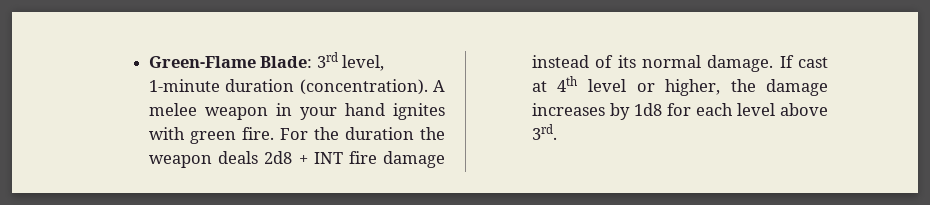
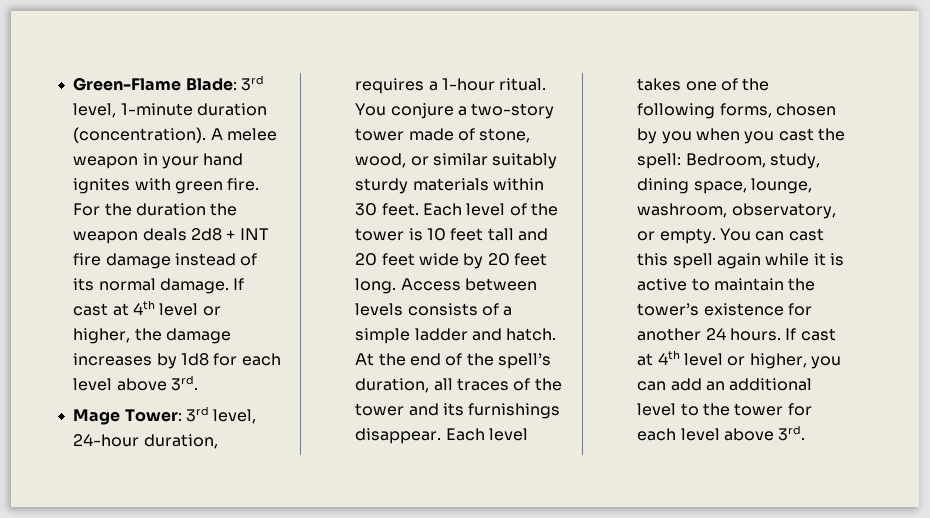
(557, 132) none -> [73,406,257,425] [73,434,218,449] [355,78,547,94] [355,103,555,119] [355,128,531,143] [355,153,558,169] [355,178,545,194] [355,203,558,216] [355,228,548,241] [355,253,547,269] [355,278,538,294] [355,303,513,316] [355,328,557,344] [355,353,551,369] [355,378,562,393] [355,403,561,419] [355,428,529,444] [637,78,770,91] [637,103,837,119] [637,128,845,144] [637,153,821,169] [637,178,813,194] [637,203,836,219] [637,228,824,244] [637,253,844,269] [637,278,816,291] [637,303,813,316] [637,328,836,341] [637,350,841,369] [637,378,813,391] [637,403,812,416] [637,425,806,441] // Mage Tower: 3rd level, 24-hour duration, requires a 1-hour ritual. You conjure a two-story tower made of stone, wood, or similar suitably sturdy materials within 30 feet. Each level of the tower is 10 feet tall and 20 feet wide by 20 feet long. Access between levels consists of a simple ladder and hatch. At the end of the spell’s duration, all traces of the tower and its furnishings disappear. Each level takes one of the following forms, chosen by you when you cast the spell: Bedroom, study, dining space, lounge, washroom, observatory, or empty. You can cast this spell again while it is active to maintain the tower’s existence for another 24 hours. If cast at 4th level or higher, you can add an additional level to the tower for each level above 3rd.

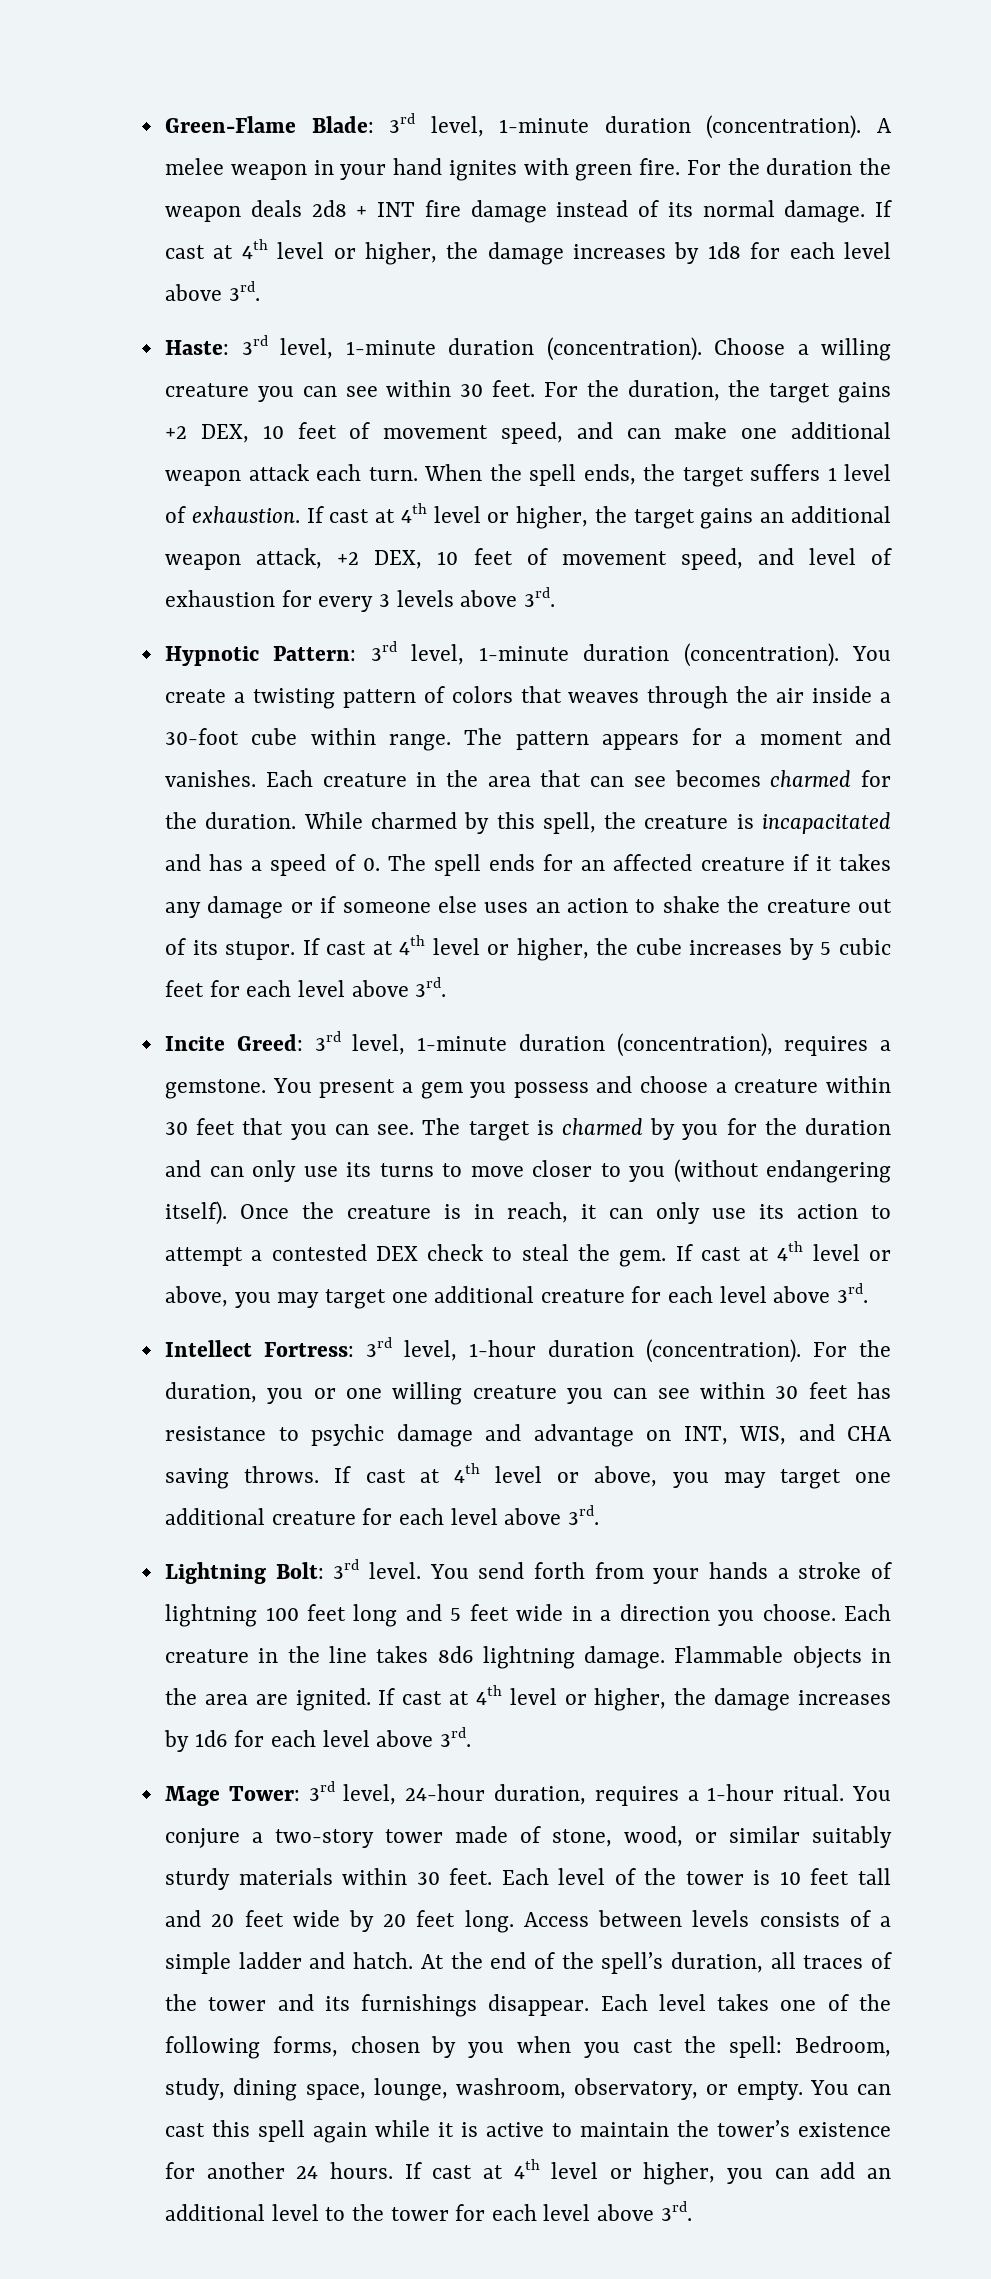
(199, 383) none -> [165,335,892,361] [165,380,891,403] [165,422,891,444] [165,464,892,487] [165,503,891,529] [165,548,892,570] [165,587,555,612] [165,641,892,667] [165,686,891,709] [165,728,892,751] [165,770,892,787] [165,812,892,834] [165,854,891,876] [165,896,893,919] [165,935,892,961] [165,977,447,997] [165,1031,892,1057] [165,1076,892,1099] [165,1118,892,1141] [165,1159,892,1183] [165,1201,892,1225] [165,1241,892,1267] [165,1283,868,1309] [165,1337,892,1363] [165,1382,891,1405] [165,1424,892,1447] [165,1463,891,1489] [165,1505,599,1525] [165,1559,892,1584] [165,1604,892,1627] [165,1646,892,1669] [165,1685,892,1711] [164,1727,471,1752] // Haste: 3rd level, 1-minute duration (concentration). Choose a willing creature you can see within 30 feet. For the duration, the target gains +2 DEX, 10 feet of movement speed, and can make one additional weapon attack each turn. When the spell ends, the target suffers 1 level of exhaustion. If cast at 4th level or higher, the target gains an additional weapon attack, +2 DEX, 10 feet of movement speed, and level of exhaustion for every 3 levels above 3rd. // Hypnotic Pattern: 3rd level, 1-minute duration (concentration). You create a twisting pattern of colors that weaves through the air inside a 30-foot cube within range. The pattern appears for a moment and vanishes. Each creature in the area that can see becomes charmed for the duration. While charmed by this spell, the creature is incapacitated and has a speed of 0. The spell ends for an affected creature if it takes any damage or if someone else uses an action to shake the creature out of its stupor. If cast at 4th level or higher, the cube increases by 5 cubic feet for each level above 3rd. // Incite Greed: 3rd level, 1-minute duration (concentration), requires a gemstone. You present a gem you possess and choose a creature within 30 feet that you can see. The target is charmed by you for the duration and can only use its turns to move closer to you (without endangering itself). Once the creature is in reach, it can only use its action to attempt a contested DEX check to steal the gem. If cast at 4th level or above, you may target one additional creature for each level above 3rd. // Intellect Fortress: 3rd level, 1-hour duration (concentration). For the duration, you or one willing creature you can see within 30 feet has resistance to psychic damage and advantage on INT, WIS, and CHA saving throws. If cast at 4th level or above, you may target one additional creature for each level above 3rd. // Lightning Bolt: 3rd level. You send forth from your hands a stroke of lightning 100 feet long and 5 feet wide in a direction you choose. Each creature in the line takes 8d6 lightning damage. Flammable objects in the area are ignited. If cast at 4th level or higher, the damage increases by 1d6 for each level above 3rd.

